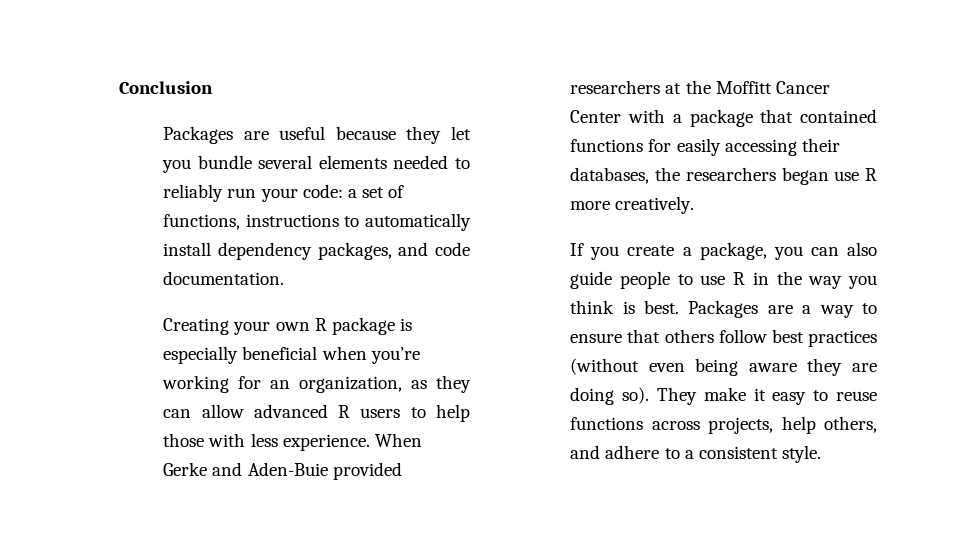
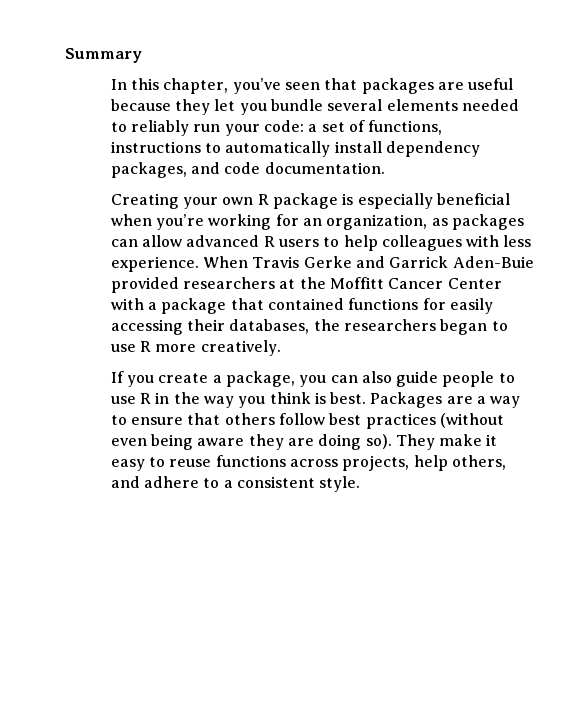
[119,81,214,94] [163,126,234,144] Conclusion // Packages -> [64,48,142,63] [110,78,434,94] Summary // In this chapter, you’ve seen that packages
[436,375,471,393] they -> [451,214,524,230] packages
[163,433,205,447] those -> [381,235,462,251] colleagues
(422, 440) none -> [252,256,300,268] Travis
(243, 469) none -> [389,256,449,268] Garrick
(829, 176) none -> [491,321,508,331] to

